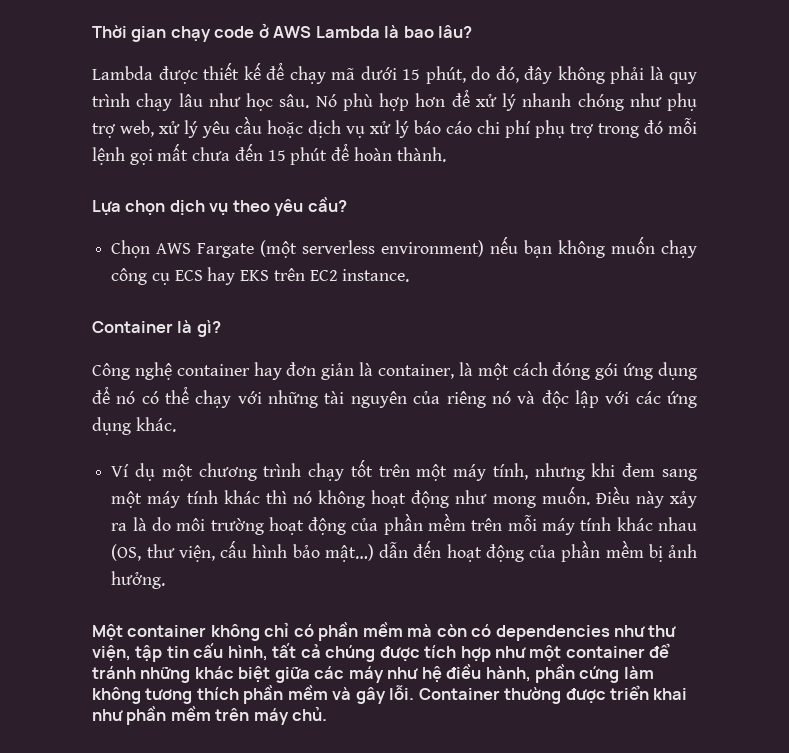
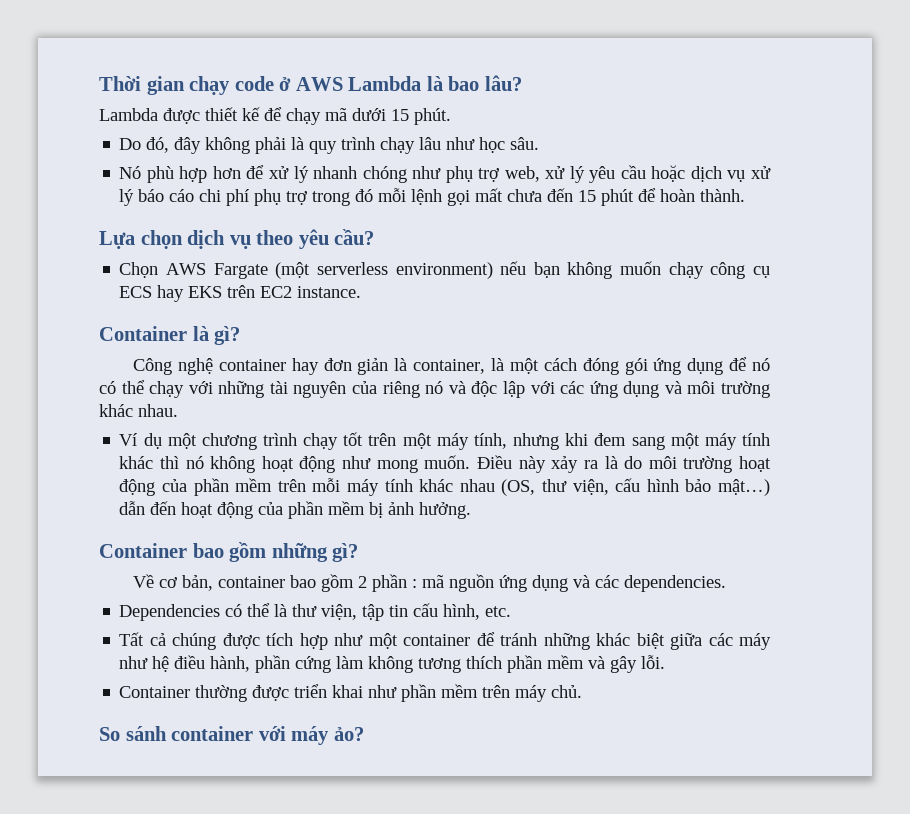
[425,66,490,84] phút, do -> [414,108,451,125] [119,138,142,150] phút. // Do
(310, 101) none -> (540, 143) //
[135,417,176,432] khác. -> [664,381,770,398] [99,404,178,417] và môi trường khác nhau.
[92,622,646,641] Một container không chỉ có phần mềm mà còn có dependencies như -> [99,542,359,562] [133,574,727,592] [119,603,288,621] Container bao gồm những gì? // Về cơ bản, container bao gồm 2 phần : mã nguồn ứng dụng và các dependencies. // Dependencies có thể là
[272,643,297,658] tất -> [485,606,512,617] [119,632,145,646] etc. // Tất
(415, 692) none -> (666, 662) //
(328, 713) none -> [99,726,364,745] // So sánh container với máy ảo?

